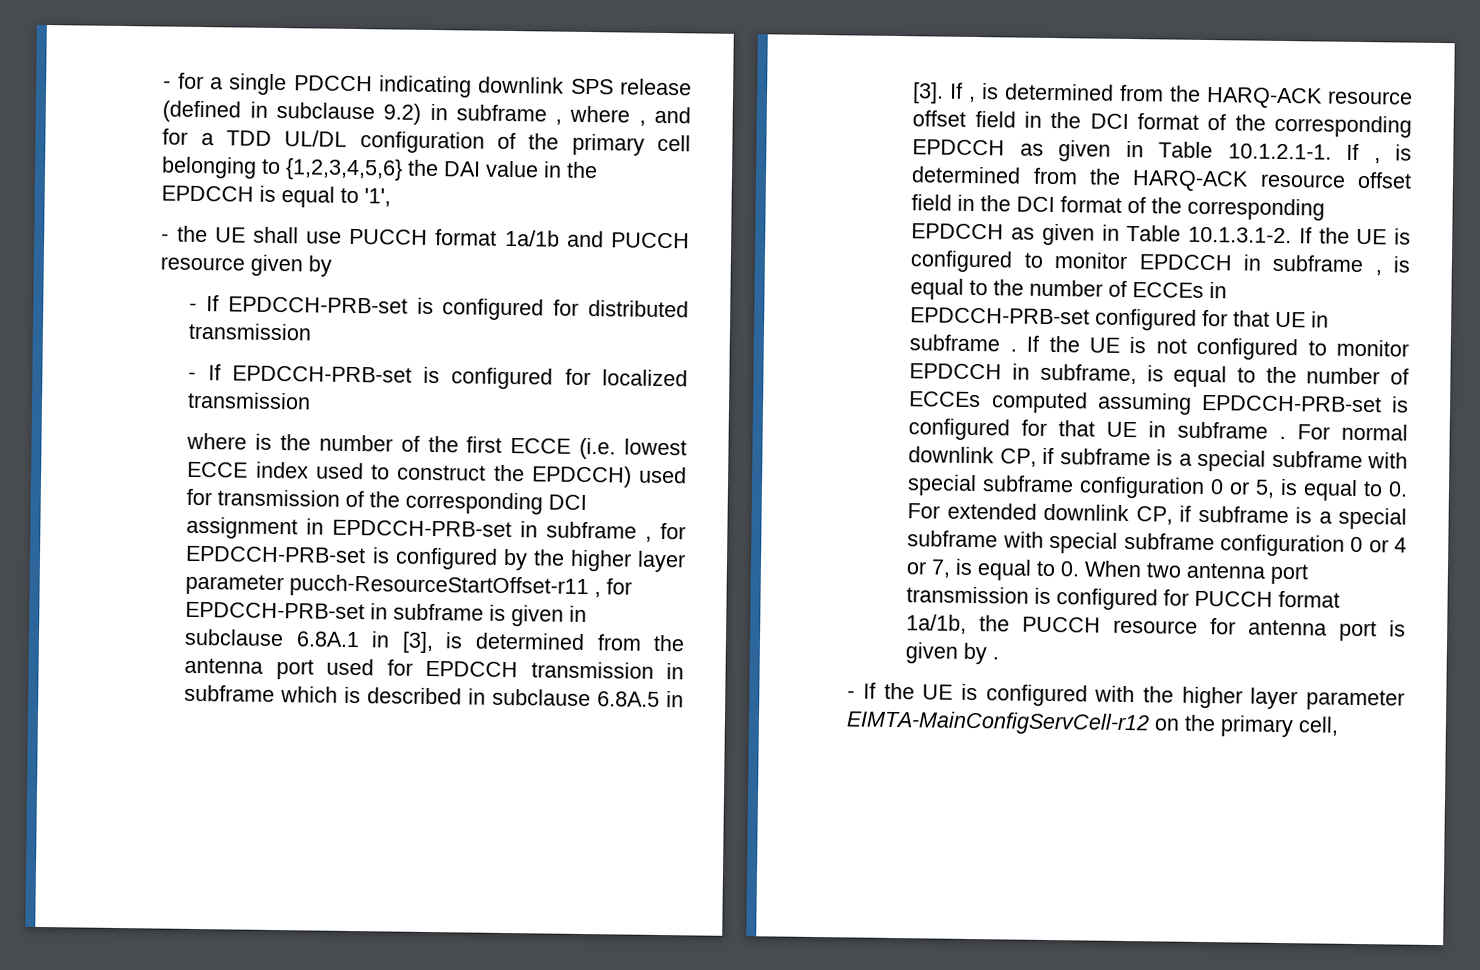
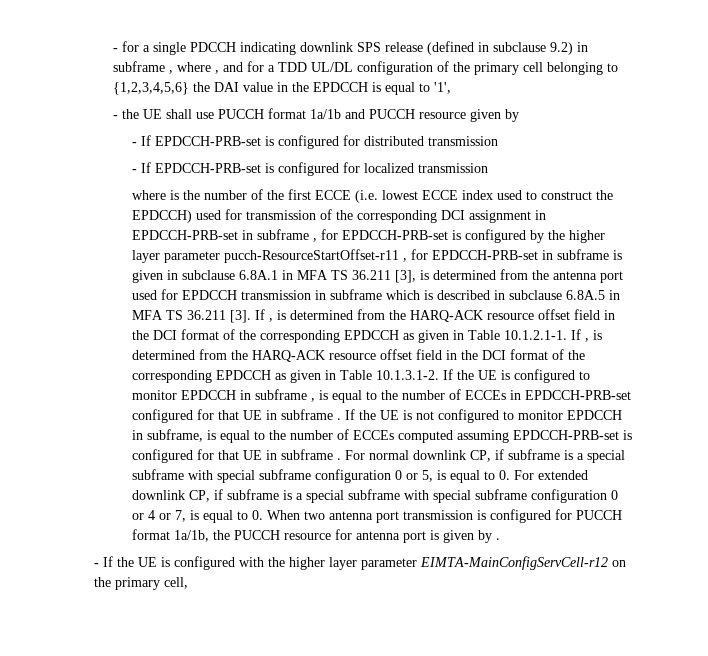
(391, 639) none -> [296,270,391,280] MFA TS 36.211
(684, 699) none -> [131,310,226,320] MFA TS 36.211

